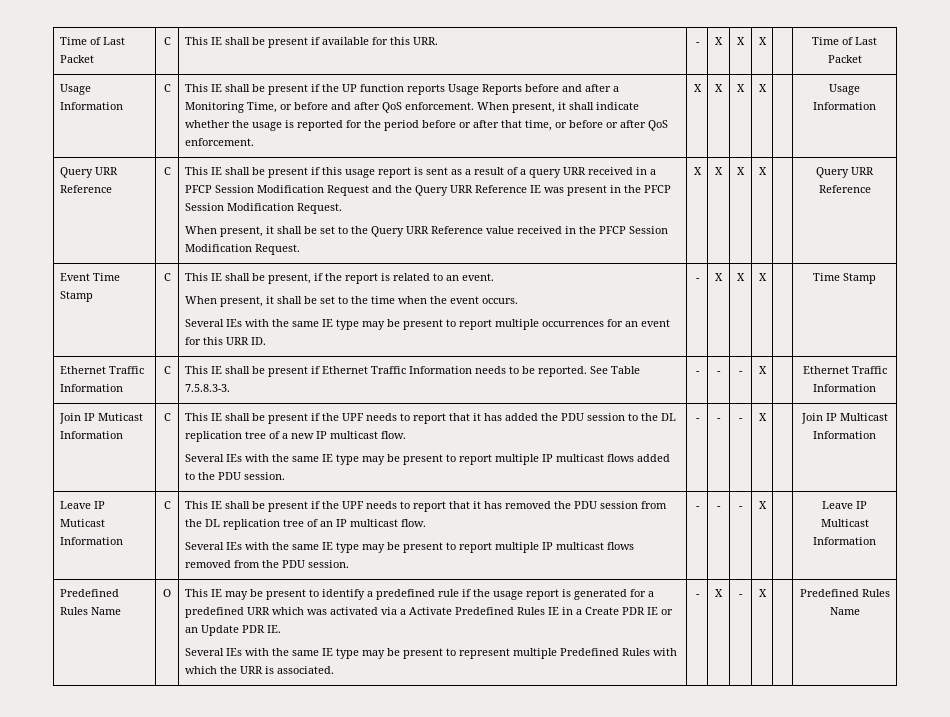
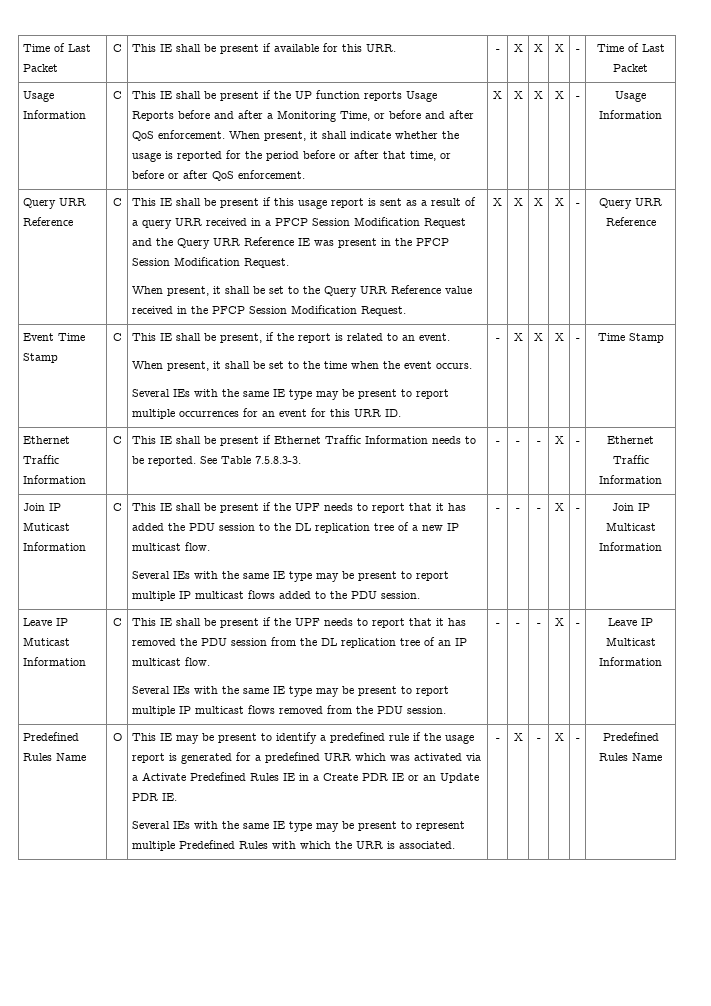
(767, 41) none -> [575,49,580,52] -
(767, 88) none -> [575,96,580,99] -
(767, 171) none -> [575,203,580,206] -
(767, 277) none -> [575,338,580,341] -
(767, 370) none -> [575,441,580,444] -
(767, 417) none -> [575,508,580,511] -
(767, 505) none -> [575,623,580,626] -
(767, 593) none -> [575,738,580,741] -

